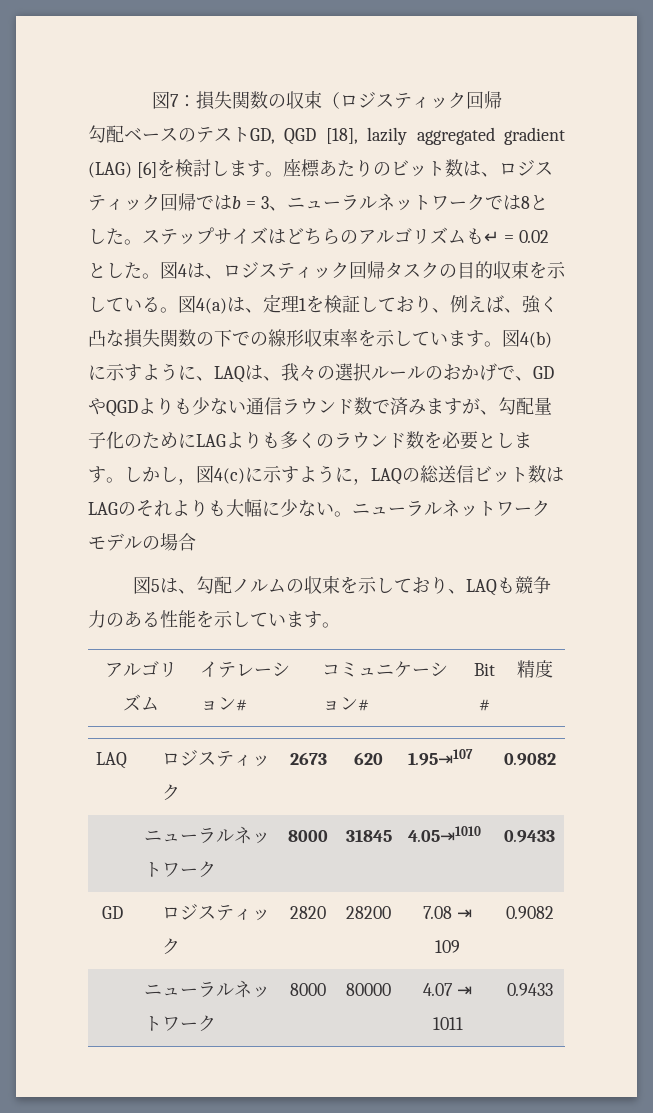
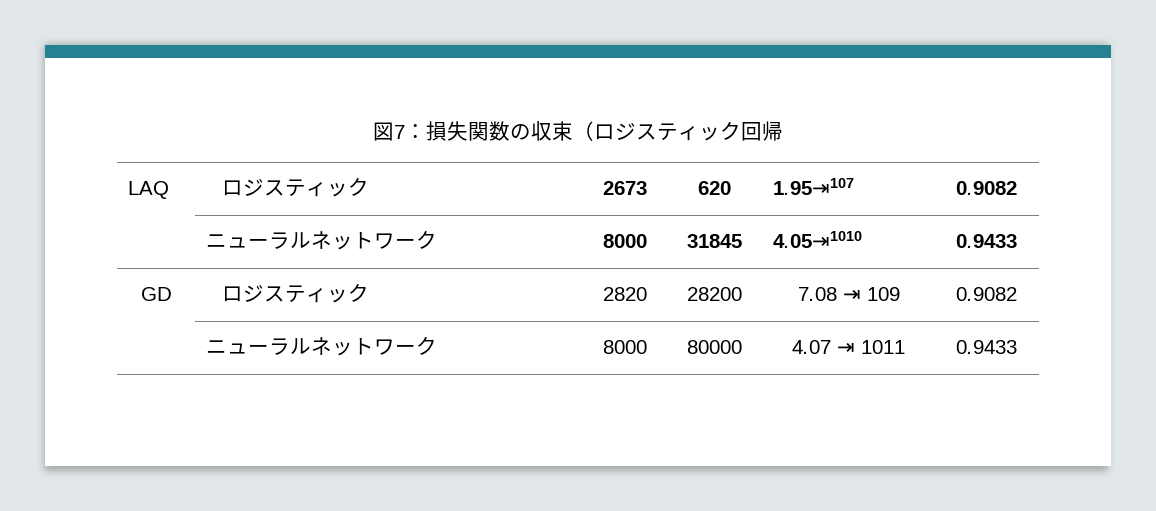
[88,125,565,145] [88,159,553,178] [88,193,548,211] [88,227,549,245] [88,261,566,279] [88,294,558,314] [88,329,552,348] [88,363,554,383] [88,397,552,417] [88,431,532,450] [88,465,564,485] [88,499,550,517] [88,533,196,551] [133,576,552,596] [88,610,340,628] [104,661,177,678] [122,694,159,711] [200,661,291,678] [200,697,248,711] [322,661,449,677] [322,697,370,711] [473,663,495,676] [478,699,490,711] [517,660,554,678] // 勾配ベースのテストGD, QGD [18], lazily aggregated gradient (LAG) [6]を検討します。座標あたりのビット数は、ロジスティック回帰ではb = 3、ニューラルネットワークでは8とした。ステップサイズはどちらのアルゴリズムも↵ = 0.02とした。図4は、ロジスティック回帰タスクの目的収束を示している。図4(a)は、定理1を検証しており、例えば、強く凸な損失関数の下での線形収束率を示しています。図4(b)に示すように、LAQは、我々の選択ルールのおかげで、GDやQGDよりも少ない通信ラウンド数で済みますが、勾配量子化のためにLAGよりも多くのラウンド数を必要とします。しかし，図4(c)に示すように，LAQの総送信ビット数はLAGのそれよりも大幅に少ない。ニューラルネットワークモデルの場合 // 図5は、勾配ノルムの収束を示しており、LAQも競争力のある性能を示しています。 // アルゴリズム | イテレーション# | コミュニケーション# | Bit # | 精度 -> (783, 131) none

